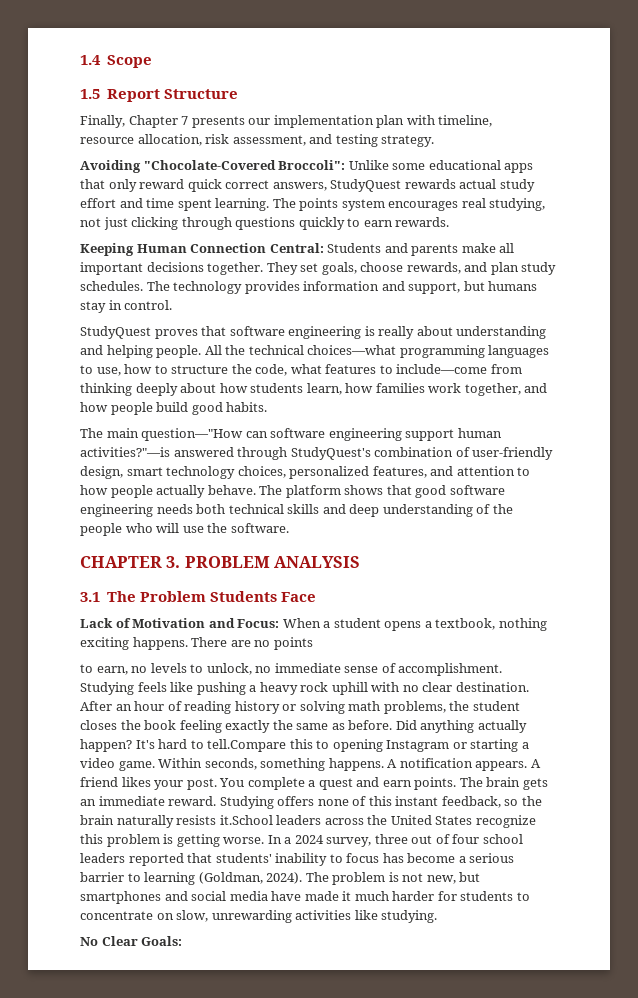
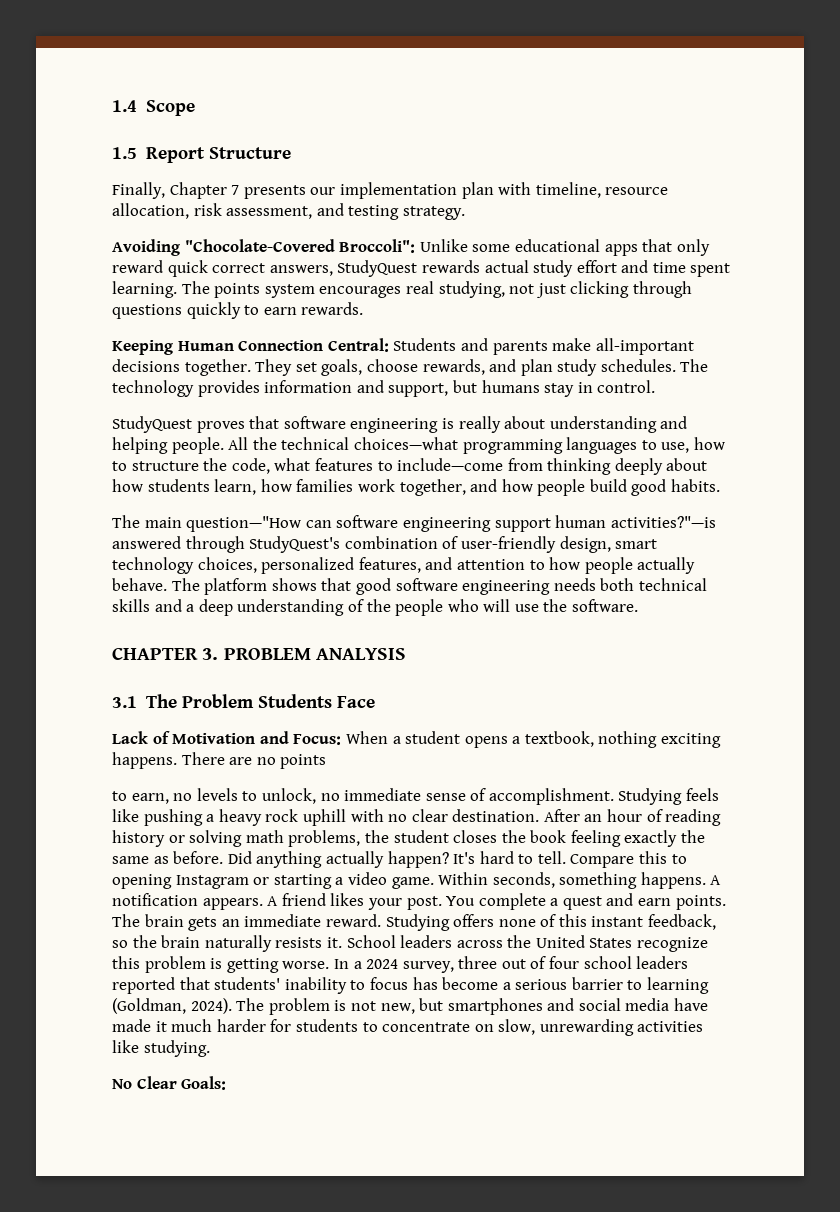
(493, 121) // -> (601, 190) none
[499,243,515,253] [80,262,143,275] all important -> [595,338,694,355] all-important
(346, 509) none -> [186,604,195,612] a
[207,739,287,752] tell.Compare -> [537,851,635,868] tell. Compare
[219,815,273,825] it.School -> [326,935,396,948] it. School

